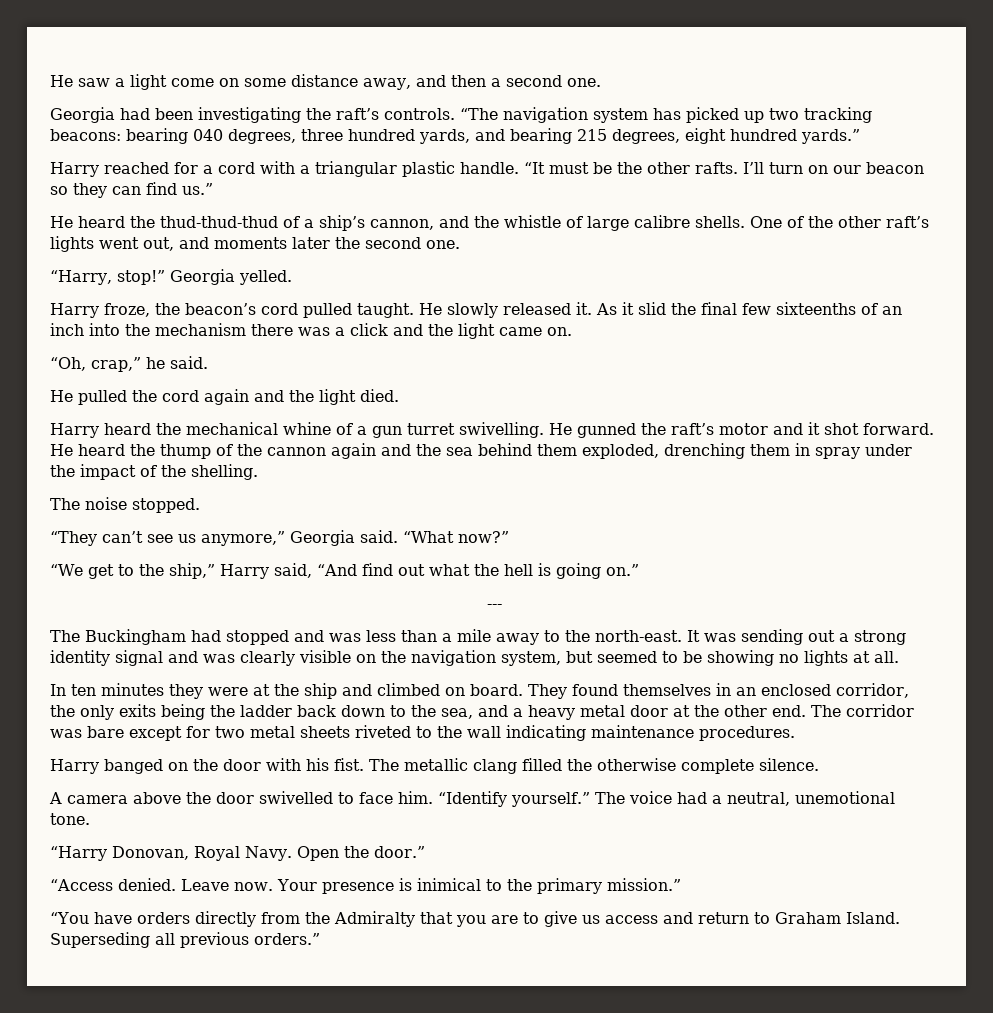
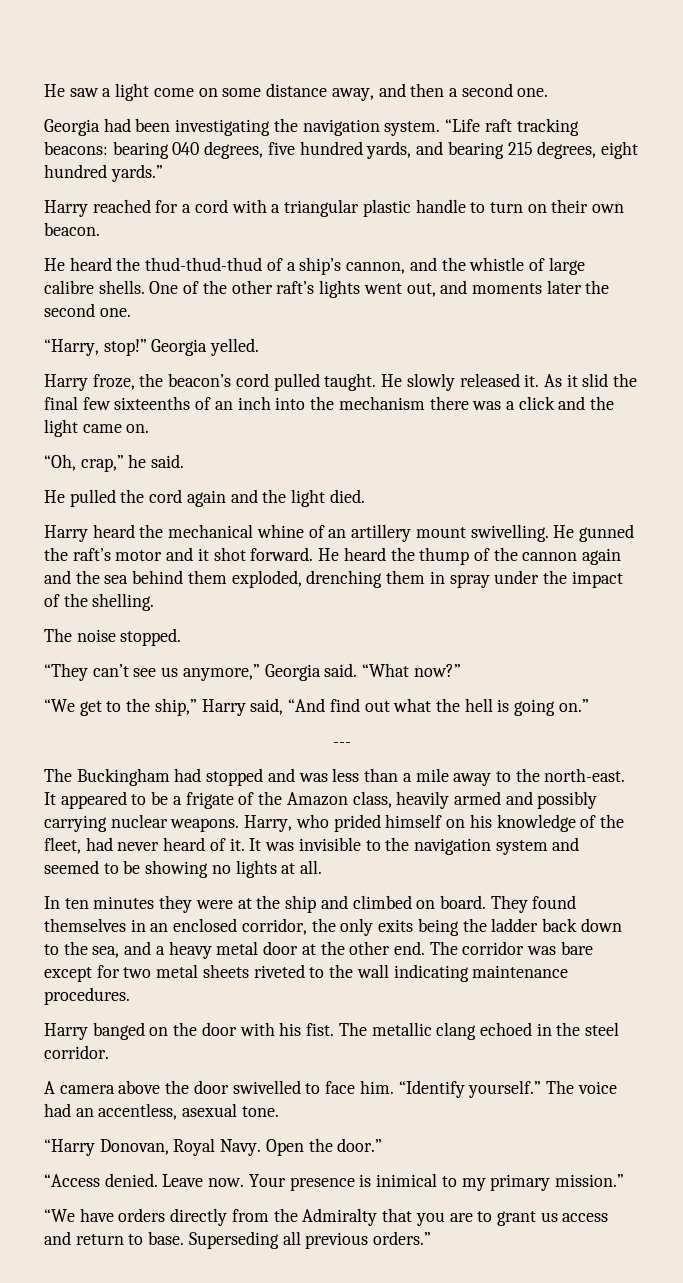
[336,107,799,123] raft’s controls. “The navigation system has picked up two -> [302,119,512,136] navigation system. “Life raft
[301,129,343,141] three -> [267,142,295,155] five
[460,162,924,174] [50,182,213,198] handle. “It must be the other rafts. I’ll turn on our beacon so they can find us.” -> [415,199,625,213] [44,222,100,236] handle to turn on their own beacon.
[357,423,455,438] a gun turret -> [328,524,466,542] an artillery mount
[704,629,906,645] [50,650,593,666] was sending out a strong identity signal and was clearly visible on the navigation system, but -> [60,791,598,809] [44,814,624,832] [44,837,580,855] appeared to be a frigate of the Amazon class, heavily armed and possibly carrying nuclear weapons. Harry, who prided himself on his knowledge of the fleet, had never heard of it. It was invisible to the navigation system and
[522,758,819,774] filled the otherwise complete silence. -> [479,1022,620,1036] [44,1045,109,1059] echoed in the steel corridor.
[712,791,895,806] a neutral, unemotional -> [75,1103,238,1120] an accentless, asexual
[506,879,532,891] the -> [461,1178,486,1191] my
[50,912,89,924] “You -> [44,1209,75,1222] “We
[543,911,577,927] give -> [496,1211,536,1226] grant
[774,912,900,924] Graham Island. -> [148,1231,185,1245] base.

